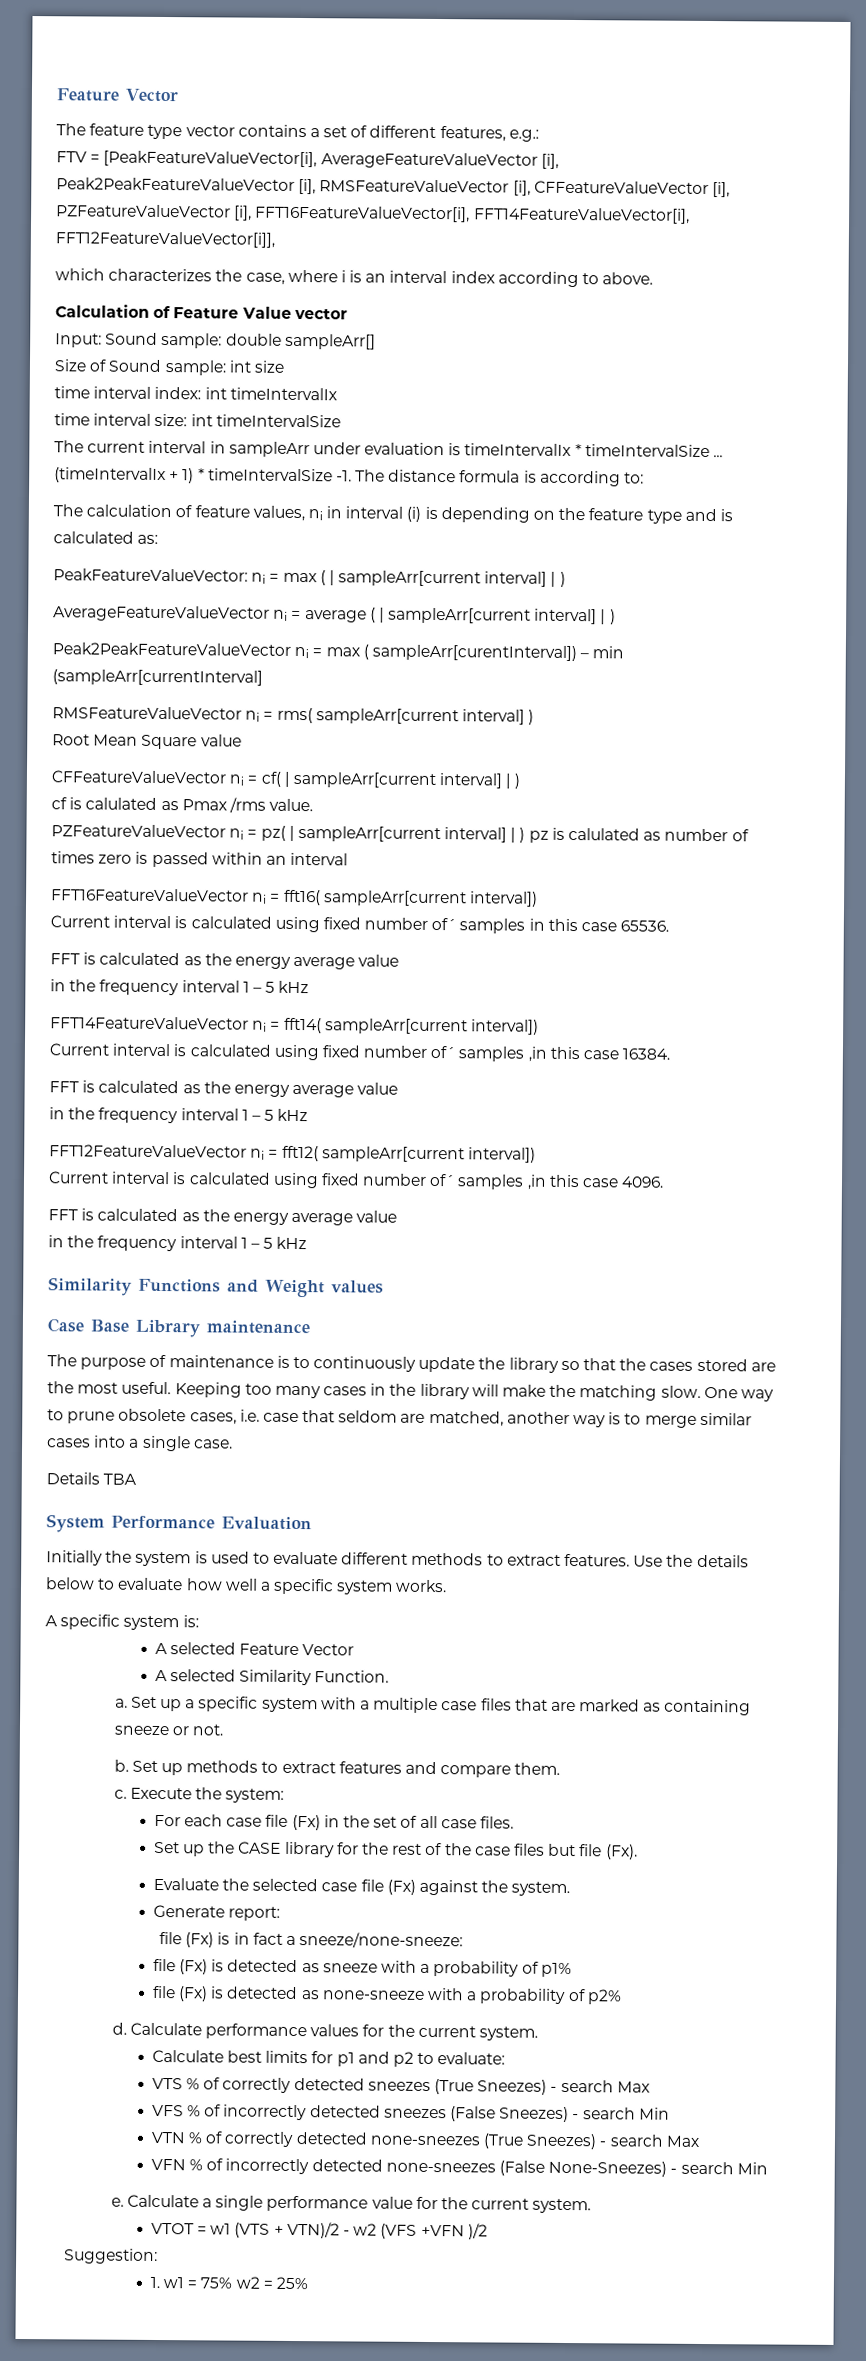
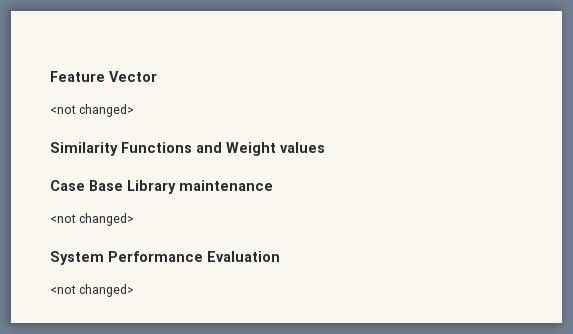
[56,88,178,103] [56,123,539,142] [56,150,559,169] [56,177,730,198] [56,204,690,224] [55,231,275,248] [55,268,654,288] [55,304,348,320] [55,332,376,350] [54,359,285,376] [54,386,337,401] [54,413,341,428] [54,440,724,458] [54,467,645,487] [53,504,733,524] [53,531,159,544] [53,568,566,587] [53,605,616,625] [52,642,625,662] [52,669,263,686] [52,706,535,725] [52,734,242,750] [51,770,521,789] [51,797,314,813] [51,824,749,843] [51,851,349,868] [51,888,538,907] [50,915,670,934] [50,952,400,970] [50,979,310,996] [50,1016,539,1035] [49,1043,671,1062] [49,1080,399,1098] [49,1107,309,1124] [49,1144,536,1163] [48,1171,665,1190] [48,1208,398,1226] [48,1235,308,1252] Feature Vector // The feature type vector contains a set of different features, e.g.: // FTV = [PeakFeatureValueVector[i], AverageFeatureValueVector [i], Peak2PeakFeatureValueVector [i], RMSFeatureValueVector [i], CFFeatureValueVector [i], PZFeatureValueVector [i], FFT16FeatureValueVector[i], FFT14FeatureValueVector[i], FFT12FeatureValueVector[i]], // which characterizes the case, where i is an interval index according to above. // Calculation of Feature Value vector // Input: Sound sample: double sampleArr[] // Size of Sound sample: int size // time interval index: int timeIntervalIx // time interval size: int timeIntervalSize // The current interval in sampleArr under evaluation is timeIntervalIx * timeIntervalSize ... (timeIntervalIx + 1) * timeIntervalSize -1. The distance formula is according to: // The calculation of feature values, ni in interval (i) is depending on the feature type and is calculated as: // PeakFeatureValueVector: ni = max ( | sampleArr[current interval] | ) // AverageFeatureValueVector ni = average ( | sampleArr[current interval] | ) // Peak2PeakFeatureValueVector ni = max ( sampleArr[curentInterval]) – min (sampleArr[currentInterval] // RMSFeatureValueVector ni = rms( sampleArr[current interval] ) // Root Mean Square value // CFFeatureValueVector ni = cf( | sampleArr[current interval] | ) // cf is calulated as Pmax /rms value. // PZFeatureValueVector ni = pz( | sampleArr[current interval] | ) pz is calulated as number of times zero is passed within an interval // FFT16FeatureValueVector ni = fft16( sampleArr[current interval]) // Current interval is calculated using fixed number of´ samples in this case 65536. // FFT is calculated as the energy average value // in the frequency interval 1 – 5 kHz // FFT14FeatureValueVector ni = fft14( sampleArr[current interval]) // Current interval is calculated using fixed number of´ samples ,in this case 16384. // FFT is calculated as the energy average value // in the frequency interval 1 – 5 kHz // FFT12FeatureValueVector ni = fft12( sampleArr[current interval]) // Current interval is calculated using fixed number of´ samples ,in this case 4096. // FFT is calculated as the energy average value // in the frequency interval 1 – 5 kHz -> [50,71,157,82] [50,104,135,117] Feature Vector // <not changed>
[47,1354,776,1373] [47,1381,774,1402] [47,1408,752,1428] [47,1435,233,1452] [46,1472,138,1485] [46,1514,312,1533] [46,1550,749,1568] [45,1577,448,1595] [45,1614,199,1631] [154,1642,355,1656] [154,1669,390,1686] [114,1696,752,1716] [113,1724,225,1736] [113,1759,561,1778] [113,1787,285,1803] [153,1814,514,1831] [153,1841,638,1860] [152,1877,571,1897] [152,1904,281,1921] [159,1932,464,1949] [152,1958,572,1978] [152,1985,622,2005] [111,2022,538,2041] [151,2049,506,2067] [151,2077,650,2095] [151,2104,670,2123] [150,2131,700,2150] [150,2158,768,2177] [110,2194,592,2214] [150,2221,488,2240] [64,2248,159,2265] [149,2276,309,2290] The purpose of maintenance is to continuously update the library so that the cases stored are the most useful. Keeping too many cases in the library will make the matching slow. One way to prune obsolete cases, i.e. case that seldom are matched, another way is to merge similar cases into a single case. // Details TBA // System Performance Evaluation // Initially the system is used to evaluate different methods to extract features. Use the details below to evaluate how well a specific system works. // A specific system is: // A selected Feature Vector // A selected Similarity Function. // a. Set up a specific system with a multiple case files that are marked as containing sneeze or not. // b. Set up methods to extract features and compare them. // c. Execute the system: // For each case file (Fx) in the set of all case files. // Set up the CASE library for the rest of the case files but file (Fx). // Evaluate the selected case file (Fx) against the system. // Generate report: // file (Fx) is in fact a sneeze/none-sneeze: // file (Fx) is detected as sneeze with a probability of p1% // file (Fx) is detected as none-sneeze with a probability of p2% // d. Calculate performance values for the current system. // Calculate best limits for p1 and p2 to evaluate: // VTS % of correctly detected sneezes (True Sneezes) - search Max // VFS % of incorrectly detected sneezes (False Sneezes) - search Min // VTN % of correctly detected none-sneezes (True Sneezes) - search Max // VFN % of incorrectly detected none-sneezes (False None-Sneezes) - search Min // e. Calculate a single performance value for the current system. // VTOT = w1 (VTS + VTN)/2 - w2 (VFS +VFN )/2 // Suggestion: // 1. w1 = 75% w2 = 25% -> [50,213,135,226] [50,251,280,265] [50,284,135,297] <not changed> // System Performance Evaluation // <not changed>

